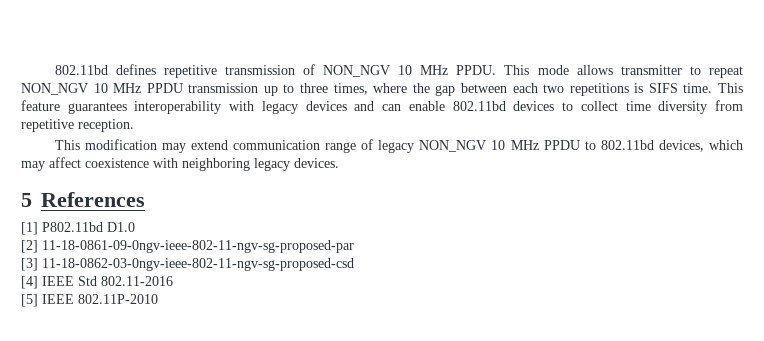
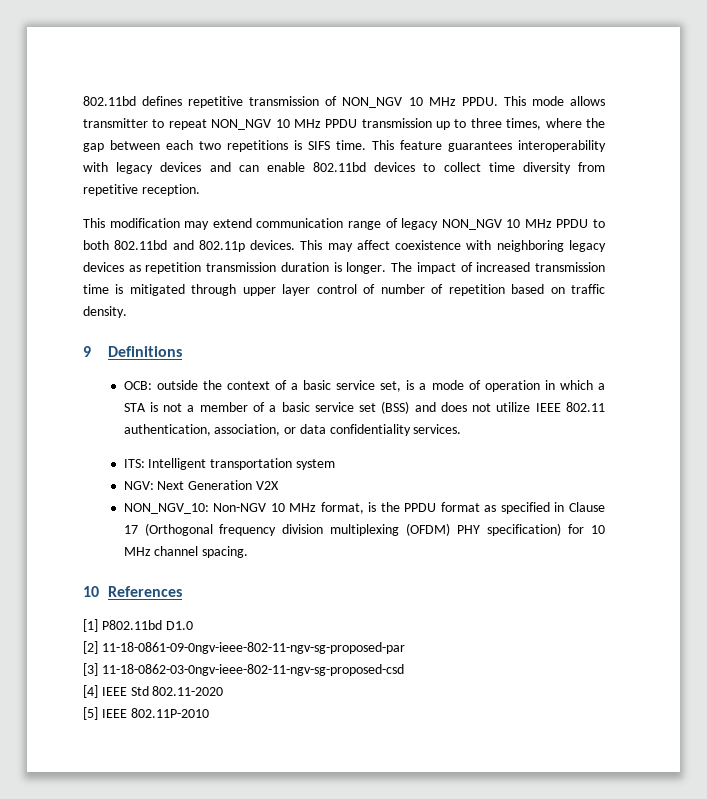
[600,140,743,152] 802.11bd devices, which -> [83,240,323,252] both 802.11bd and 802.11p devices. This
[294,158,339,168] [21,193,32,207] devices. // 5 -> [83,262,606,274] [83,284,605,296] [83,306,127,318] [83,346,183,357] [123,380,605,392] [123,401,605,414] [123,424,462,436] [123,458,335,470] [123,480,279,490] [123,502,605,514] [123,523,605,536] [123,546,249,558] [83,586,99,597] devices as repetition transmission duration is longer. The impact of increased transmission time is mitigated through upper layer control of number of repetition based on traffic density. // 9 Definitions // OCB: outside the context of a basic service set, is a mode of operation in which a STA is not a member of a basic service set (BSS) and does not utilize IEEE 802.11 authentication, association, or data confidentiality services. // ITS: Intelligent transportation system // NGV: Next Generation V2X // NON_NGV_10: Non-NGV 10 MHz format, is the PPDU format as specified in Clause 17 (Orthogonal frequency division multiplexing (OFDM) PHY specification) for 10 MHz channel spacing. // 10
[101,276,173,286] 802.11-2016 -> [152,686,224,696] 802.11-2020

